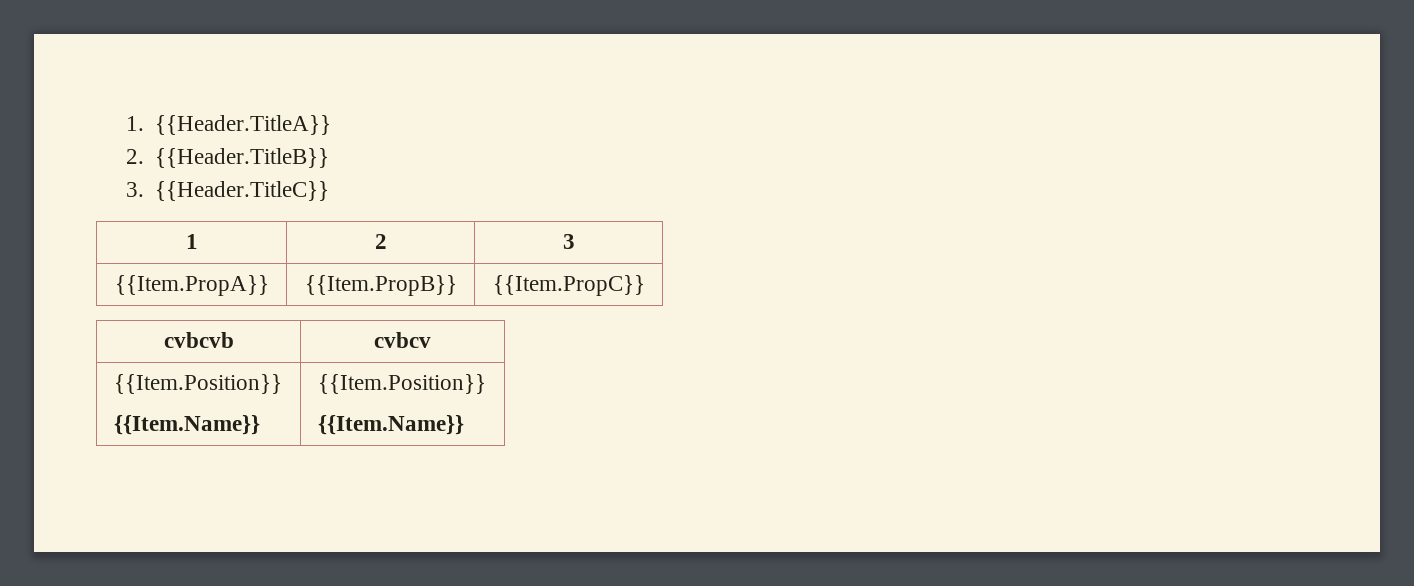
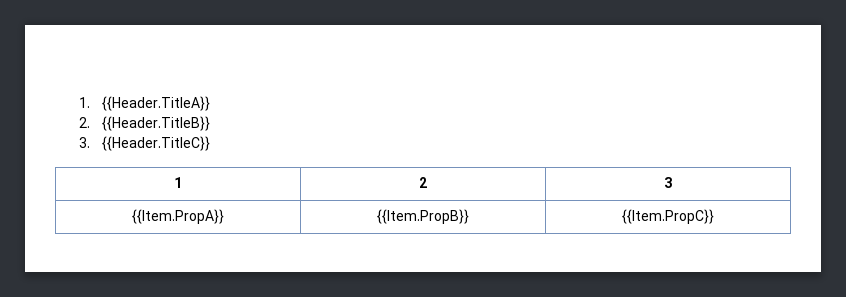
[163,332,234,348] [374,332,431,348] [113,374,282,394] [113,415,260,435] [317,374,486,394] [317,415,464,435] // cvbcvb | cvbcv // {{Item.Position}} // {{Item.Name}} | {{Item.Position}} // {{Item.Name}} -> (714, 216) none

